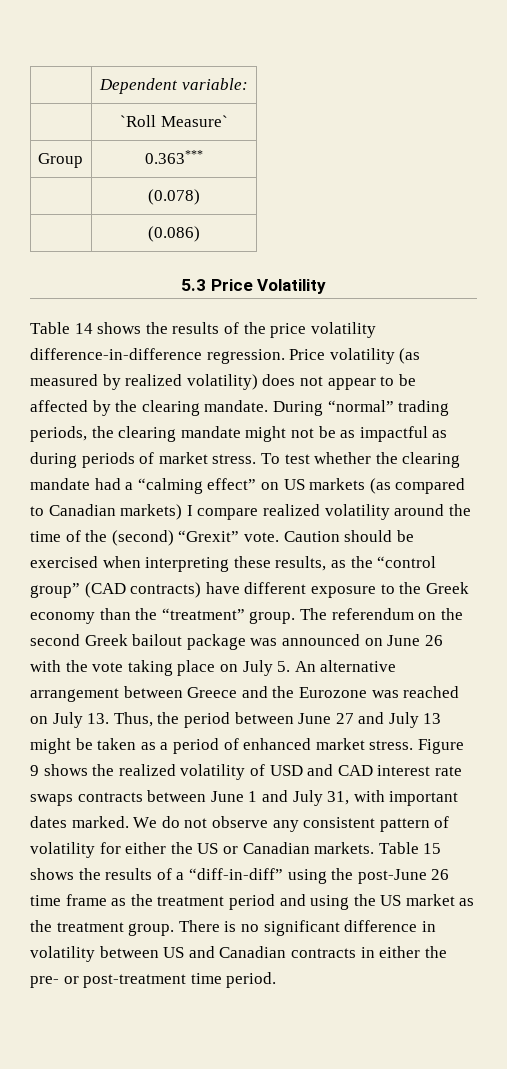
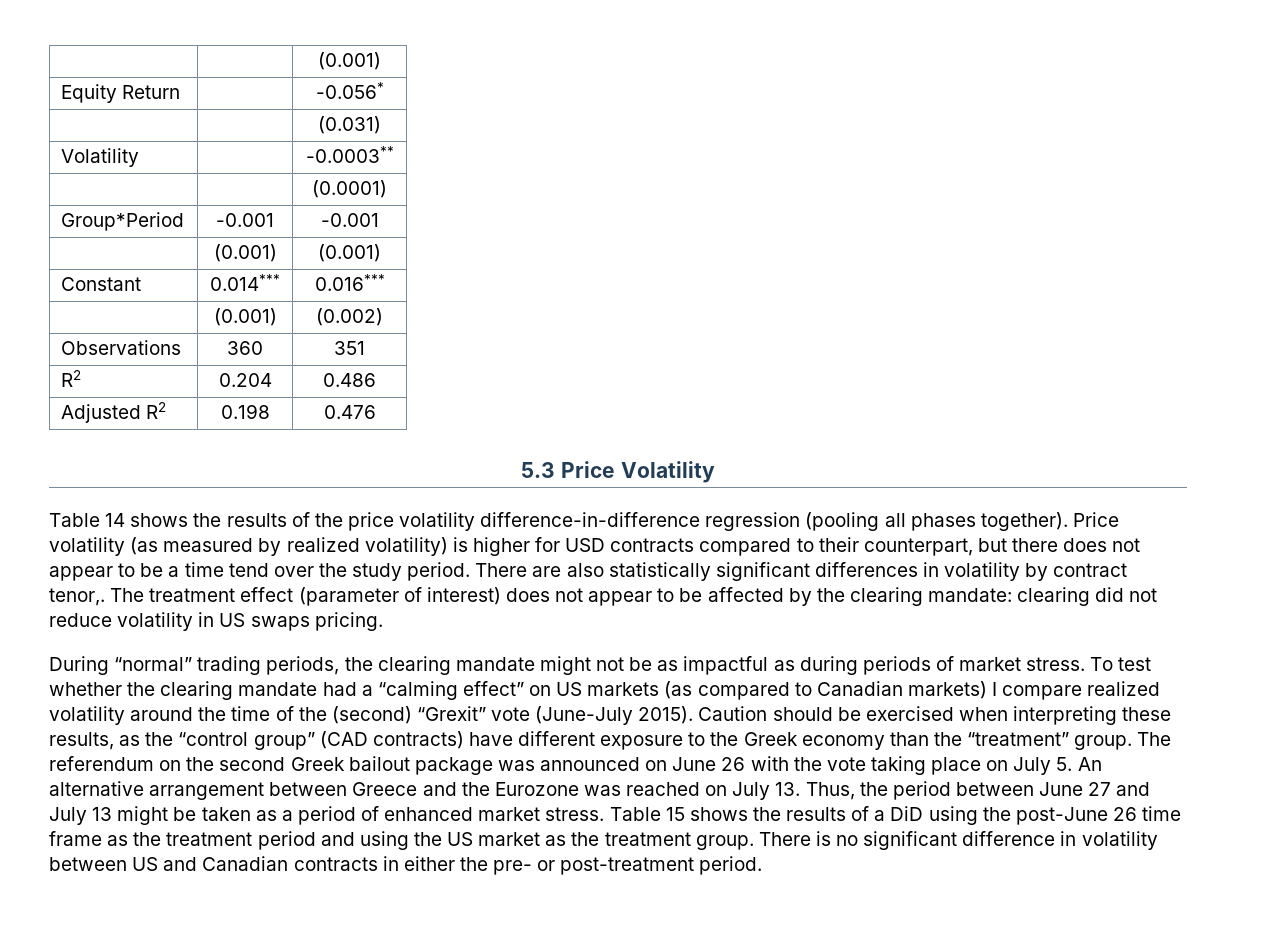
[99,78,248,94] [120,115,228,127] [37,153,83,168] [145,150,204,164] [148,189,200,205] [148,226,200,242] | Dependent variable: // | `Roll Measure` // Group | 0.363*** // | (0.078) // | (0.086) -> [318,52,381,70] [61,84,181,103] [315,82,384,99] [318,116,381,134] [61,148,140,167] [305,146,394,163] [312,180,387,198] [61,212,185,231] [216,213,274,227] [320,213,379,227] [213,244,277,262] [318,244,381,262] [61,277,142,291] [210,274,280,291] [314,274,385,291] [213,308,277,326] [316,308,383,326] [61,340,182,355] [227,341,263,355] [334,341,365,355] [61,370,82,387] [218,373,272,387] [323,373,376,387] [61,402,167,423] [220,404,270,419] [323,405,376,419] | | (0.001) // Equity Return | | -0.056* // | | (0.031) // Volatility | | -0.0003** // | | (0.0001) // Group*Period | -0.001 | -0.001 // | (0.001) | (0.001) // Constant | 0.014*** | 0.016*** // | (0.001) | (0.002) // Observations | 360 | 351 // R2 | 0.204 | 0.486 // Adjusted R2 | 0.198 | 0.476
[206,349,285,364] regression. -> [705,512,1068,531] regression (pooling all phases together).
(258, 382) none -> [452,537,1141,556] [49,562,1128,581] [49,587,501,606] is higher for USD contracts compared to their counterpart, but there does not appear to be a time tend over the study period. There are also statistically significant differences in volatility by contract tenor,. The treatment effect (parameter of interest)
[204,400,269,412] mandate. -> [928,587,1158,606] [49,612,383,631] mandate: clearing did not reduce volatility in US swaps pricing. //
[243,532,279,542] vote. -> [491,706,694,725] vote (June-July 2015).
[417,739,464,754] [30,764,462,780] [30,790,459,806] [30,816,450,832] [30,842,375,858] Figure 9 shows the realized volatility of USD and CAD interest rate swaps contracts between June 1 and July 31, with important dates marked. We do not observe any consistent pattern of volatility for either the US or Canadian markets. -> (605, 814) none
[188,868,283,880] “diff-in-diff” -> [890,806,924,821] DiD
[190,973,222,984] time -> (695, 866) none

